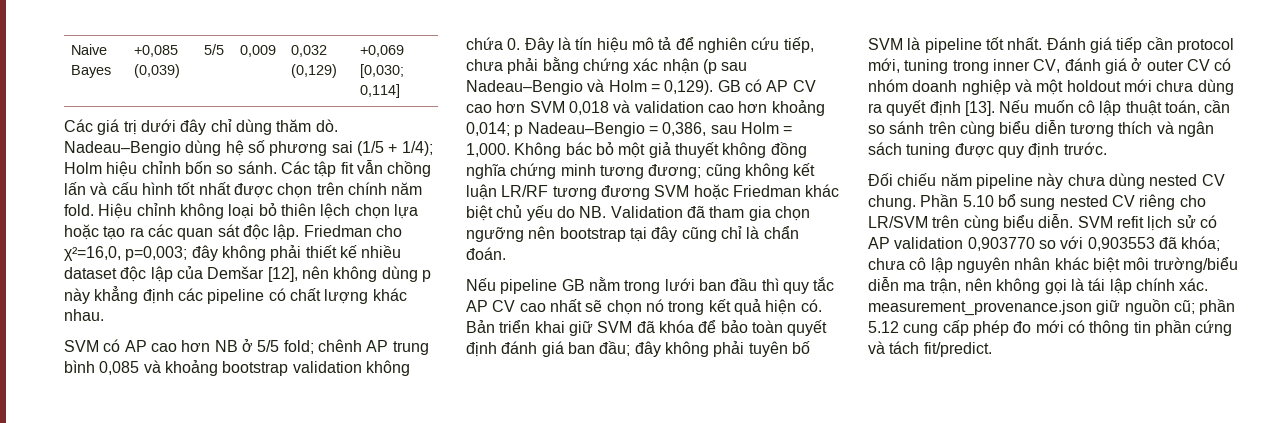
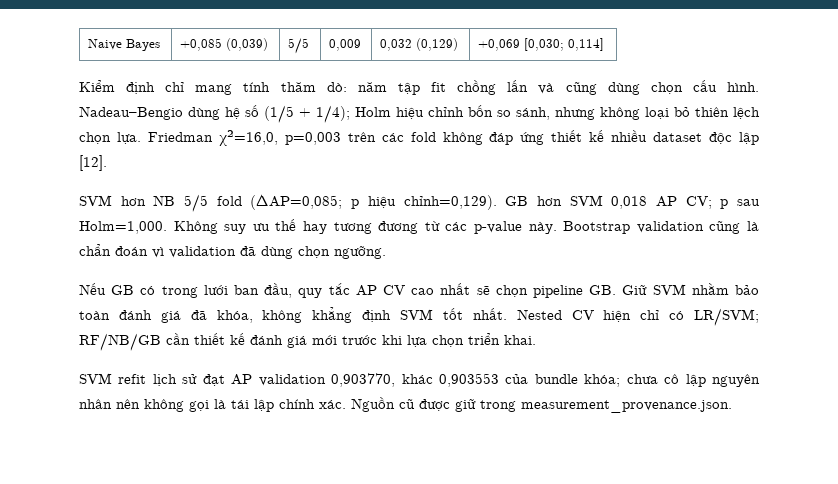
[64,119,338,135] Các giá trị dưới đây chỉ dùng thăm dò. -> [79,80,760,95] Kiểm định chỉ mang tính thăm dò: năm tập fit chồng lấn và cũng dùng chọn cấu hình.
[269,141,353,156] phương sai -> (259, 111) none
[237,160,432,177] [64,182,423,198] [64,203,176,219] sánh. Các tập fit vẫn chồng lấn và cấu hình tốt nhất được chọn trên chính năm fold. Hiệu chỉnh -> [516,107,595,120] sánh, nhưng
[393,204,418,219] [64,224,402,240] [64,245,302,261] lựa hoặc tạo ra các quan sát độc lập. Friedman cho χ²=16,0, p=0,003; đây không phải -> [116,130,545,146] lựa. Friedman χ²=16,0, p=0,003 trên các fold không đáp ứng
[176,266,431,282] [64,286,407,304] [64,309,104,321] [64,339,429,355] [64,360,410,376] [466,37,814,53] [466,57,748,74] [466,79,816,95] [466,100,825,116] [466,122,793,137] [466,142,807,158] [466,163,816,179] [466,184,840,200] [466,205,810,221] [466,226,799,242] [466,247,506,260] [466,277,620,294] của Demšar [12], nên không dùng p này khẳng định các pipeline có chất lượng khác nhau. // SVM có AP cao hơn NB ở 5/5 fold; chênh AP trung bình 0,085 và khoảng bootstrap validation không chứa 0. Đây là tín hiệu mô tả để nghiên cứu tiếp, chưa phải bằng chứng xác nhận (p sau Nadeau–Bengio và Holm = 0,129). GB có AP CV cao hơn SVM 0,018 và validation cao hơn khoảng 0,014; p Nadeau–Bengio = 0,386, sau Holm = 1,000. Không bác bỏ một giả thuyết không đồng nghĩa chứng minh tương đương; cũng không kết luận LR/RF tương đương SVM hoặc Friedman khác biệt chủ yếu do NB. Validation đã tham gia chọn ngưỡng nên bootstrap tại đây cũng chỉ là chẩn đoán. // Nếu pipeline GB nằm -> [79,155,107,171] [79,194,760,212] [79,219,760,234] [79,244,386,259] [79,283,156,295] [12]. // SVM hơn NB 5/5 fold (ΔAP=0,085; p hiệu chỉnh=0,129). GB hơn SVM 0,018 AP CV; p sau Holm=1,000. Không suy ưu thế hay tương đương từ các p-value này. Bootstrap validation cũng là chẩn đoán vì validation đã dùng chọn ngưỡng. // Nếu GB có
[730,278,779,291] đầu thì -> [264,283,293,298] đầu,
[645,299,822,315] [466,320,828,336] [466,341,810,357] [868,37,1234,53] [868,58,1232,74] [868,79,1234,95] [868,100,1231,116] [868,120,1214,137] [868,142,1107,158] [868,173,1225,189] [868,194,1206,210] [868,214,1074,231] nó trong kết quả hiện có. Bản triển khai giữ SVM đã khóa để bảo toàn quyết định đánh giá ban đầu; đây không phải tuyên bố SVM là pipeline tốt nhất. Đánh giá tiếp cần protocol mới, tuning trong inner CV, đánh giá ở outer CV có nhóm doanh nghiệp và một holdout mới chưa dùng ra quyết định [13]. Nếu muốn cô lập thuật toán, cần so sánh trên cùng biểu diễn tương thích và ngân sách tuning được quy định trước. // Đối chiếu năm pipeline này chưa dùng nested CV chung. Phần 5.10 bổ sung nested CV riêng cho LR/SVM trên cùng biểu diễn. -> [532,283,759,298] [79,307,759,326] [79,333,536,351] pipeline GB. Giữ SVM nhằm bảo toàn đánh giá đã khóa, không khẳng định SVM tốt nhất. Nested CV hiện chỉ có LR/SVM; RF/NB/GB cần thiết kế đánh giá mới trước khi lựa chọn triển khai. //
[1199,215,1217,228] có -> [202,374,225,386] đạt
[967,236,1177,251] 0,903770 so với 0,903553 đã -> [331,373,578,387] 0,903770, khác 0,903553 của bundle
[1054,257,1238,273] [868,277,961,294] khác biệt môi trường/biểu diễn ma trận, -> (112, 404) none
[868,299,1236,316] [868,320,1233,336] [868,341,992,357] measurement_provenance.json giữ nguồn cũ; phần 5.12 cung cấp phép đo mới có thông tin phần cứng và tách fit/predict. -> [351,397,732,413] Nguồn cũ được giữ trong measurement_provenance.json.

